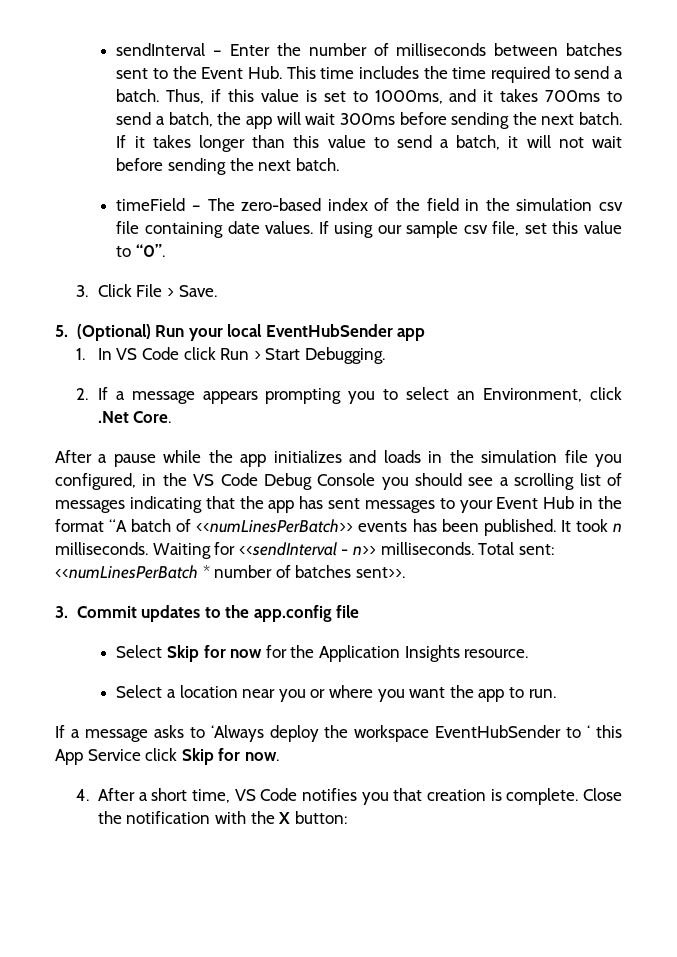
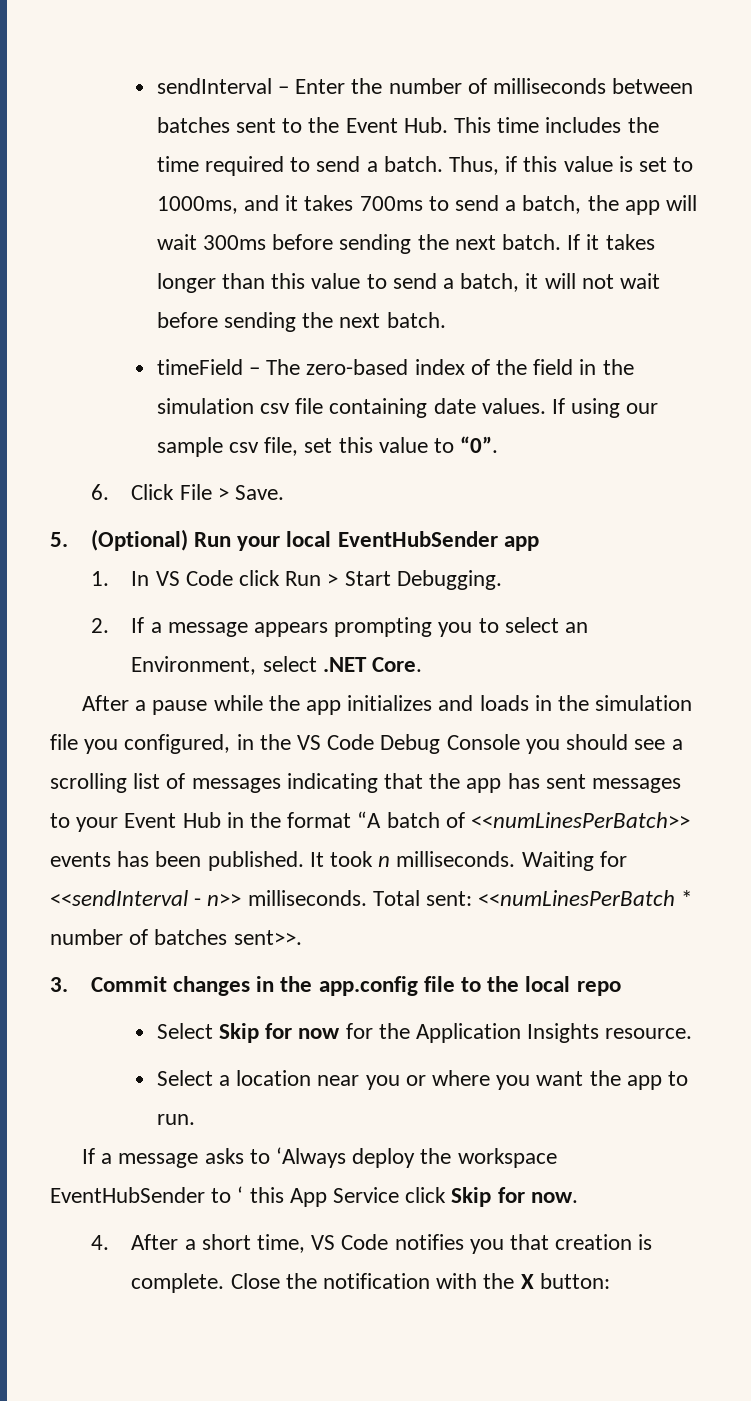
[76,285,89,297] 3. -> [90,484,109,500] 6.
[590,387,622,400] [97,411,129,423] click .Net -> [262,656,367,672] select .NET
[141,605,221,622] updates to -> [172,976,275,996] changes in
(360, 611) none -> [460,976,621,996] to the local repo

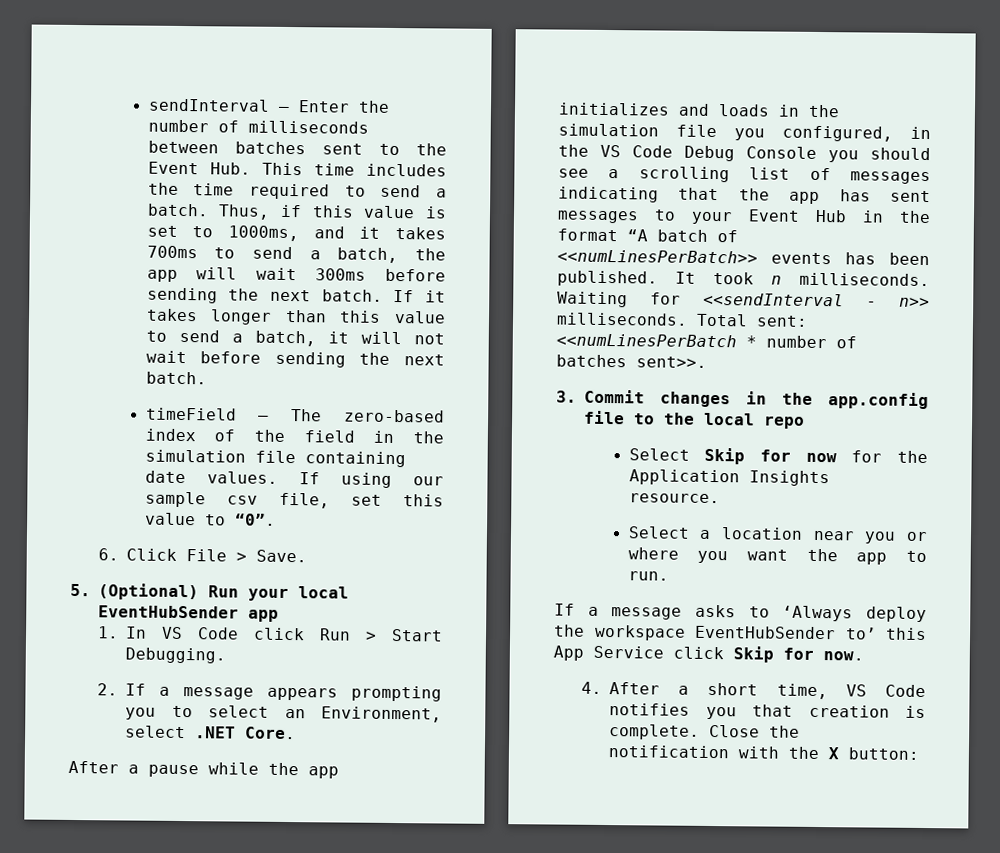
[259,403,290,414] csv -> (246, 456) none
[211,1186,244,1203] to ‘ -> [845,627,877,640] to’

